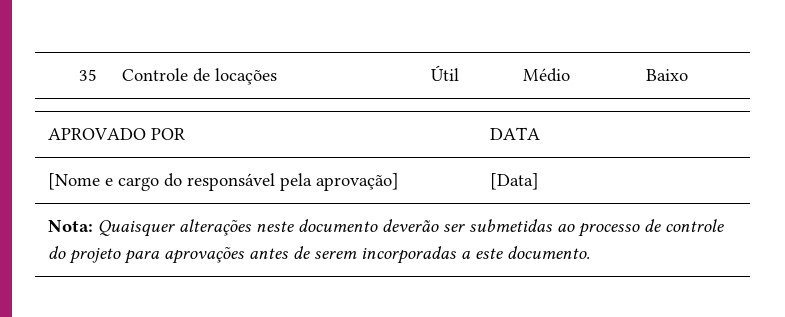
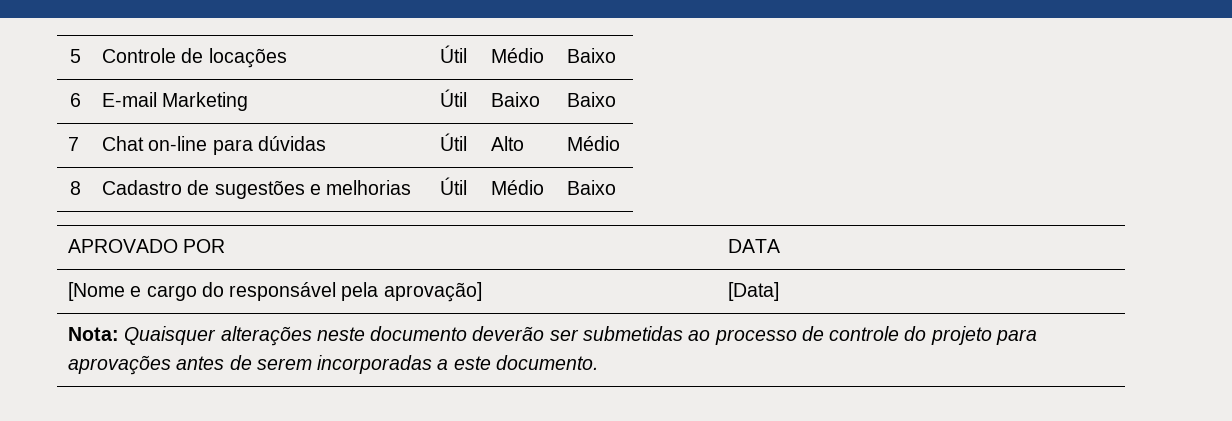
[79,69,98,81] 35 -> [69,49,81,63] 5
(688, 75) none -> [69,93,81,107] [102,92,249,111] [440,89,468,107] [491,92,541,107] [567,92,617,107] [68,137,80,151] [102,136,326,155] [440,133,468,151] [491,136,525,151] [567,136,621,151] [69,181,81,195] [102,180,412,199] [440,177,468,195] [491,180,545,195] [567,180,617,195] // 6 | E-mail Marketing | Útil | Baixo | Baixo // 7 | Chat on-line para dúvidas | Útil | Alto | Médio // 8 | Cadastro de sugestões e melhorias | Útil | Médio | Baixo

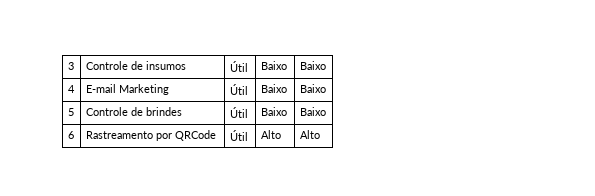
[69,49,81,63] [102,48,287,68] [440,45,468,63] [491,48,545,63] [567,48,617,63] [69,93,81,107] 5 | Controle de locações | Útil | Médio | Baixo // 6 -> [67,62,74,70] [85,61,186,70] [229,61,248,72] [260,61,287,70] [299,61,326,70] [67,85,75,93] 3 | Controle de insumos | Útil | Baixo | Baixo // 4
[68,137,80,151] [102,136,326,155] [440,133,468,151] [491,136,525,151] [567,136,621,151] [69,181,81,195] [102,180,412,199] [440,177,468,195] [491,180,545,195] [567,180,617,195] [68,239,226,253] [728,239,781,253] [68,282,482,302] [728,282,780,301] [68,326,1037,346] [68,355,599,375] 7 | Chat on-line para dúvidas | Útil | Alto | Médio // 8 | Cadastro de sugestões e melhorias | Útil | Médio | Baixo // APROVADO POR | DATA // [Nome e cargo do responsável pela aprovação] | [Data] // Nota: Quaisquer alterações neste documento deverão ser submetidas ao processo de controle do projeto para aprovações antes de serem incorporadas a este documento. -> [67,108,74,116] [85,107,182,116] [229,107,248,118] [260,107,287,116] [299,107,326,116] [67,131,74,139] [85,130,216,141] [229,130,248,141] [260,130,281,139] [299,130,320,139] 5 | Controle de brindes | Útil | Baixo | Baixo // 6 | Rastreamento por QRCode | Útil | Alto | Alto

